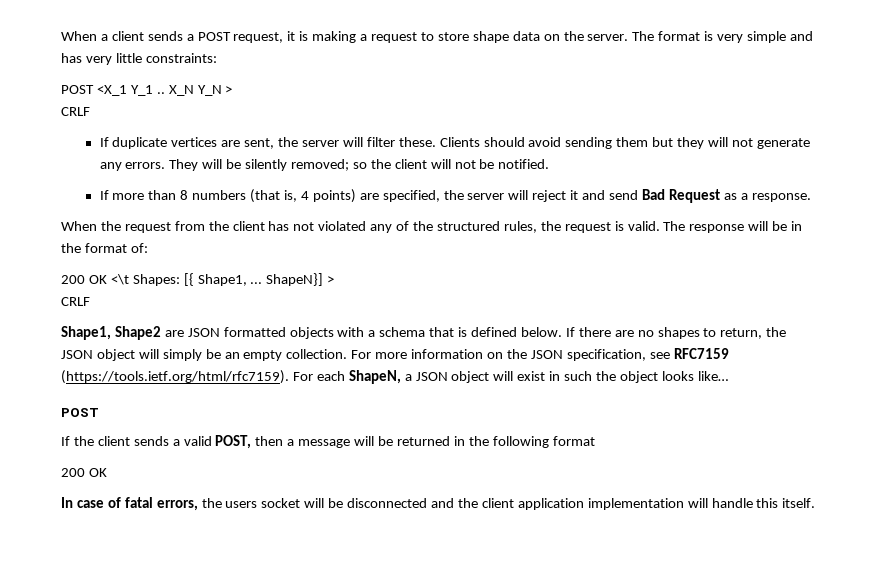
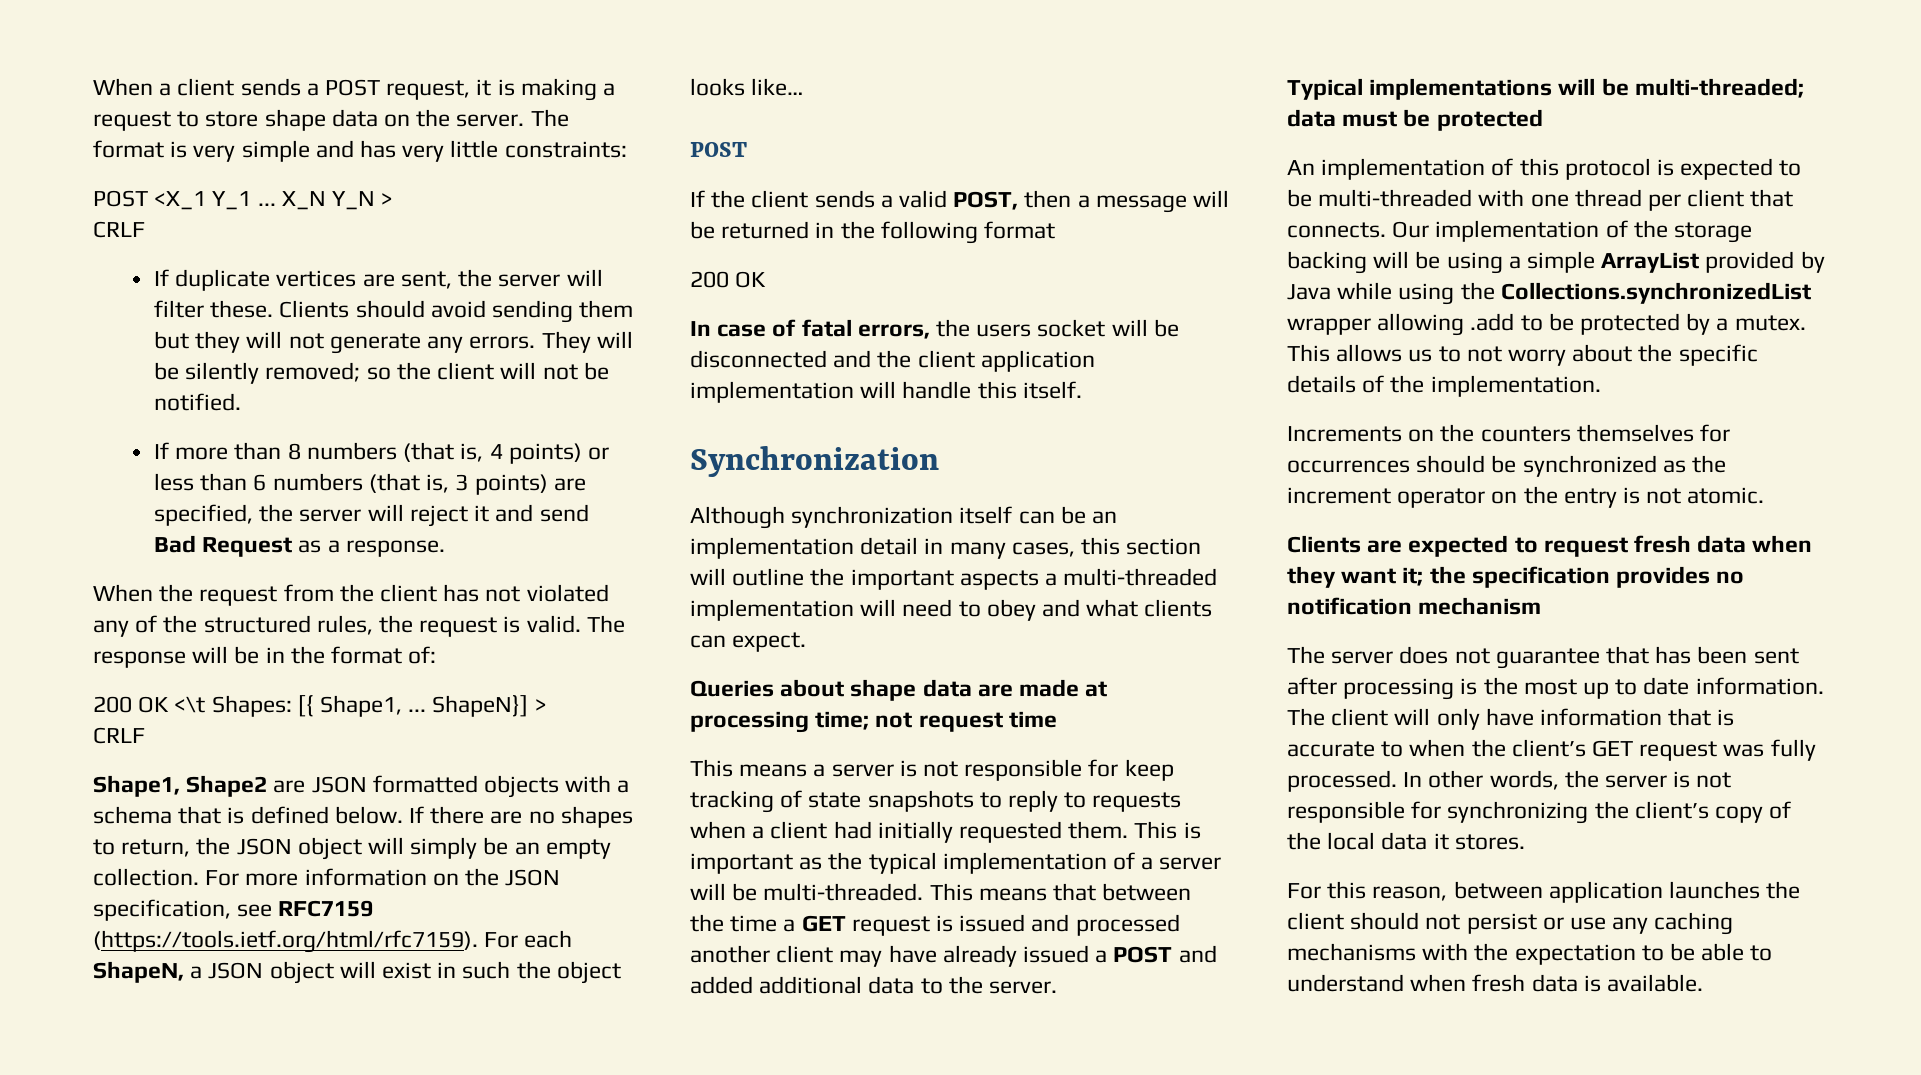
[156,92,165,94] .. -> [257,203,276,206] ...
(356, 196) none -> [587,447,609,460] [154,473,548,495] or less than 6 numbers (that is, 3 points)
(816, 503) none -> [690,446,939,477] [690,506,1118,529] [690,537,1202,559] [690,568,1218,590] [690,599,1213,621] [690,632,807,652] [690,679,1108,701] [690,711,1057,733] [690,759,1174,781] [690,790,1182,813] [690,821,1201,843] [690,852,1222,874] [690,883,1192,901] [690,914,1180,936] [690,945,1217,967] [690,976,1058,994] [1287,78,1804,100] [1287,109,1543,131] [1287,158,1802,180] [1287,189,1794,211] [1287,220,1753,243] [1287,251,1825,274] [1287,282,1811,305] [1287,313,1806,336] [1287,344,1758,366] [1287,375,1601,397] [1287,424,1731,442] [1287,455,1727,477] [1287,486,1765,508] [1287,535,1813,557] [1287,566,1745,588] [1287,597,1542,615] [1287,646,1799,669] [1287,677,1824,700] [1287,708,1735,730] [1287,739,1816,761] [1287,770,1732,792] [1287,801,1792,824] [1287,832,1525,850] [1287,881,1801,903] [1287,912,1734,935] [1287,943,1773,965] [1287,974,1704,992] // Synchronization // Although synchronization itself can be an implementation detail in many cases, this section will outline the important aspects a multi-threaded implementation will need to obey and what clients can expect. // Queries about shape data are made at processing time; not request time // This means a server is not responsible for keep tracking of state snapshots to reply to requests when a client had initially requested them. This is important as the typical implementation of a server will be multi-threaded. This means that between the time a GET request is issued and processed another client may have already issued a POST and added additional data to the server. // Typical implementations will be multi-threaded; data must be protected // An implementation of this protocol is expected to be multi-threaded with one thread per client that connects. Our implementation of the storage backing will be using a simple ArrayList provided by Java while using the Collections.synchronizedList wrapper allowing .add to be protected by a mutex. This allows us to not worry about the specific details of the implementation. // Increments on the counters themselves for occurrences should be synchronized as the increment operator on the entry is not atomic. // Clients are expected to request fresh data when they want it; the specification provides no notification mechanism // The server does not guarantee that has been sent after processing is the most up to date information. The client will only have information that is accurate to when the client’s GET request was fully processed. In other words, the server is not responsible for synchronizing the client’s copy of the local data it stores. // For this reason, between application launches the client should not persist or use any caching mechanisms with the expectation to be able to understand when fresh data is available.

